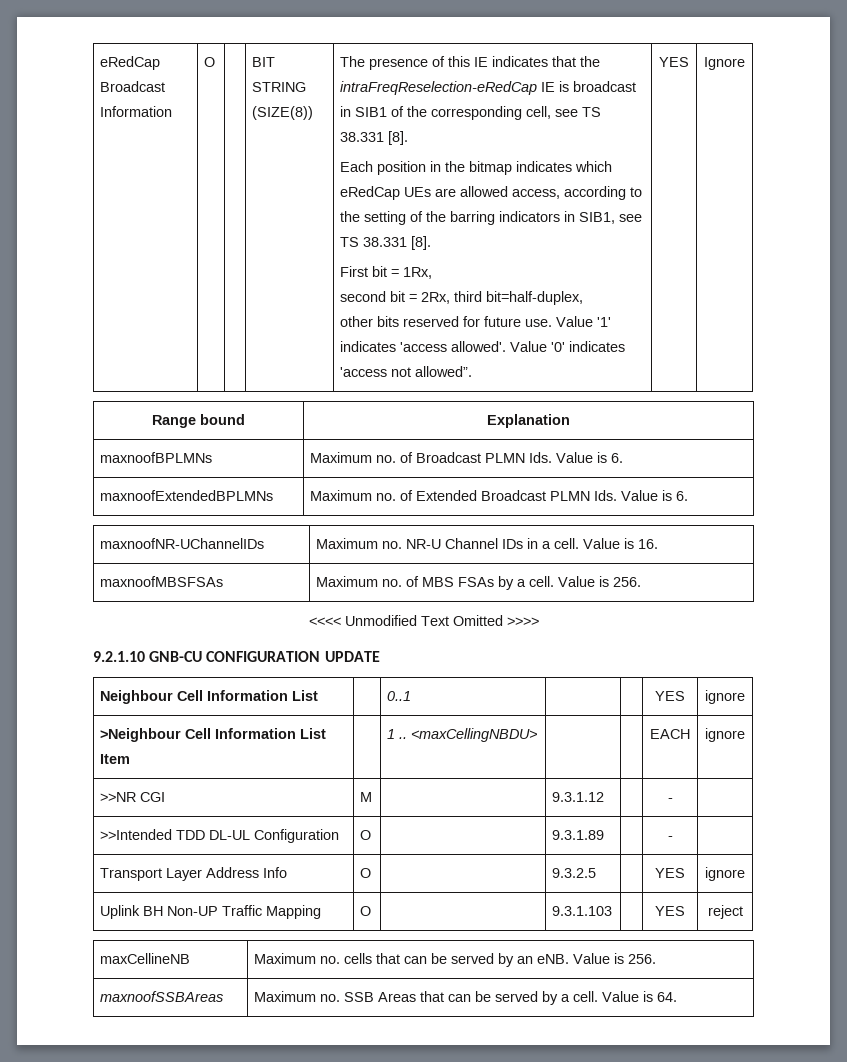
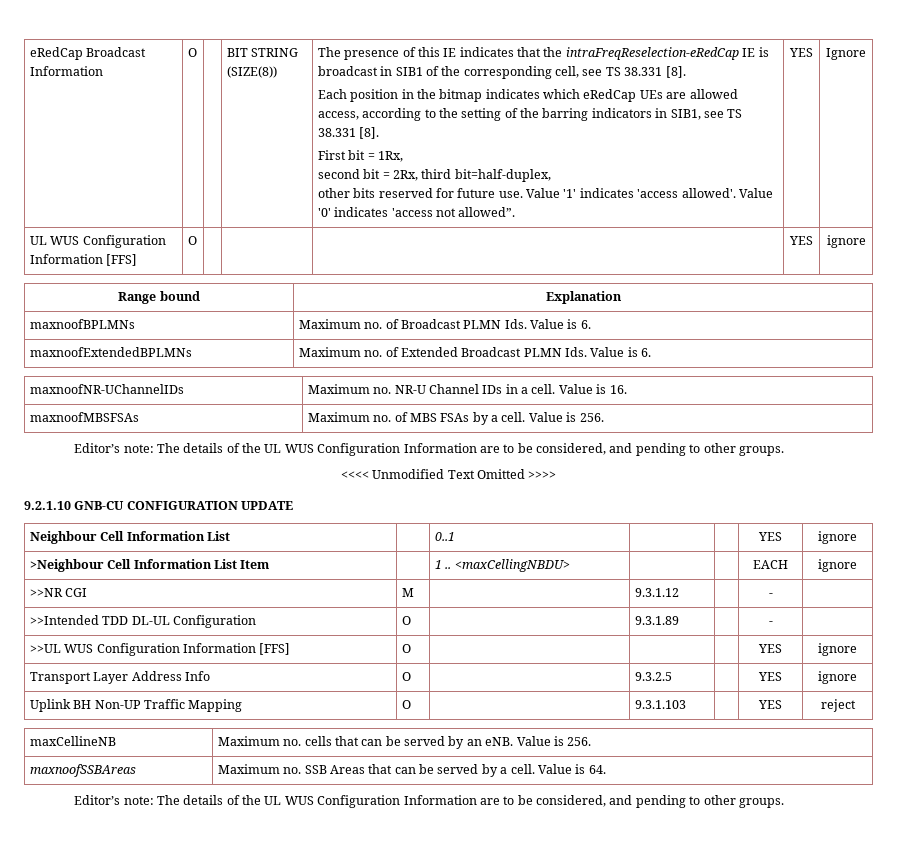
(745, 63) none -> [29,235,166,248] [29,254,138,266] [187,236,197,245] [789,236,813,245] [826,235,866,248] // UL WUS Configuration Information [FFS] | O | | | | YES | ignore
(642, 582) none -> [74,443,784,456] // Editor’s note: The details of the UL WUS Configuration Information are to be considered, and pending to other groups.
(673, 838) none -> [29,643,291,656] [401,644,411,653] [758,644,782,653] [818,643,857,656] // >>UL WUS Configuration Information [FFS] | O | | | | YES | ignore
(678, 997) none -> [74,795,784,808] // Editor’s note: The details of the UL WUS Configuration Information are to be considered, and pending to other groups.

